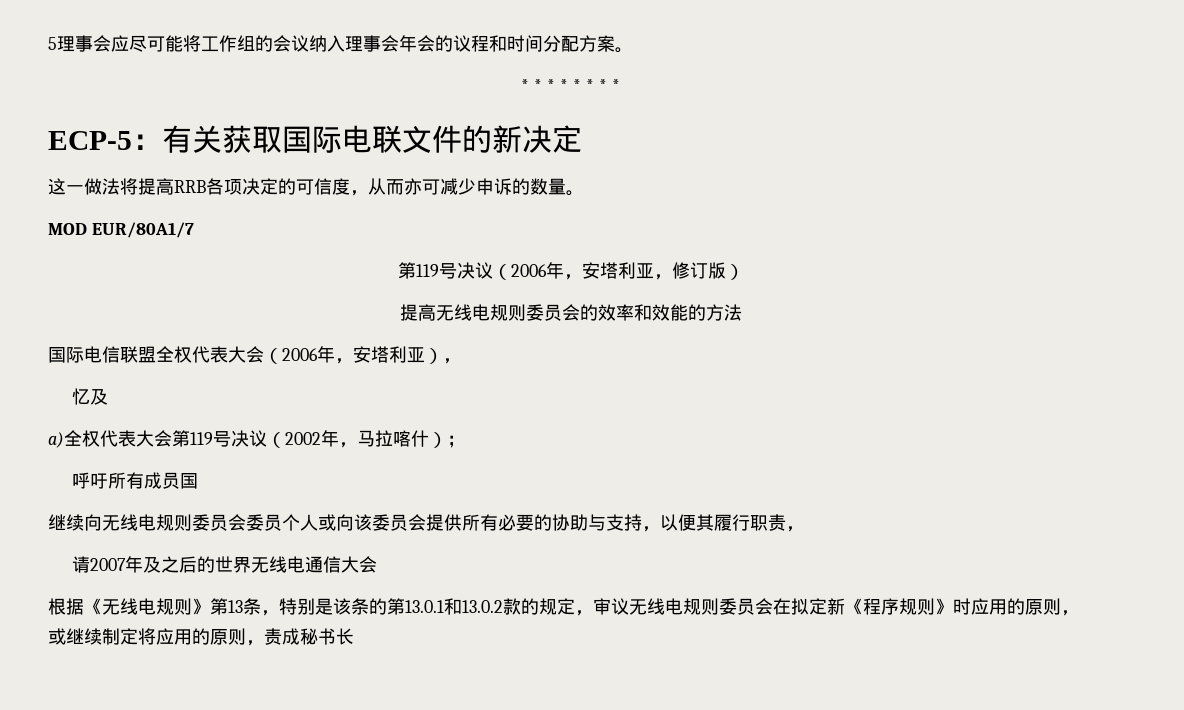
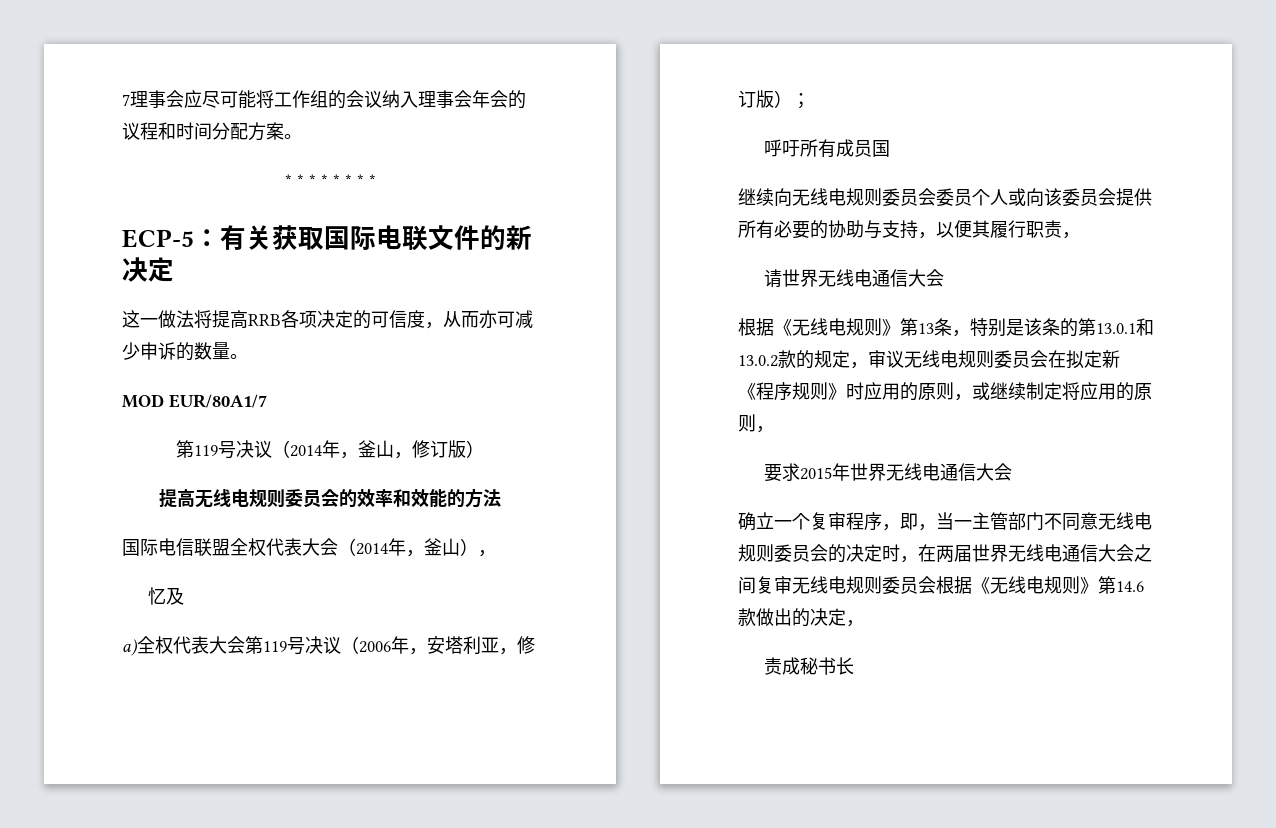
[48,37,57,50] 5 -> [122,94,130,106] 7
[510,262,654,280] 2006年，安塔利亚 -> [290,440,394,459] 2014年，釜山
[282,346,425,364] 2006年，安塔利亚 -> [356,538,460,557] 2014年，釜山
[285,430,429,448] 2002年，马拉喀什 -> [359,636,535,655] [738,90,774,108] 2006年，安塔利亚，修订版
[90,556,216,573] 2007年及之后的 -> (782, 278) none
(264, 643) none -> [763,463,1012,482] [738,512,1152,531] [738,544,1152,563] [738,576,1144,594] [738,608,864,627] // 要求2015年世界无线电通信大会 // 确立一个复审程序，即，当一主管部门不同意无线电规则委员会的决定时，在两届世界无线电通信大会之间复审无线电规则委员会根据《无线电规则》第14.6款做出的决定， //

